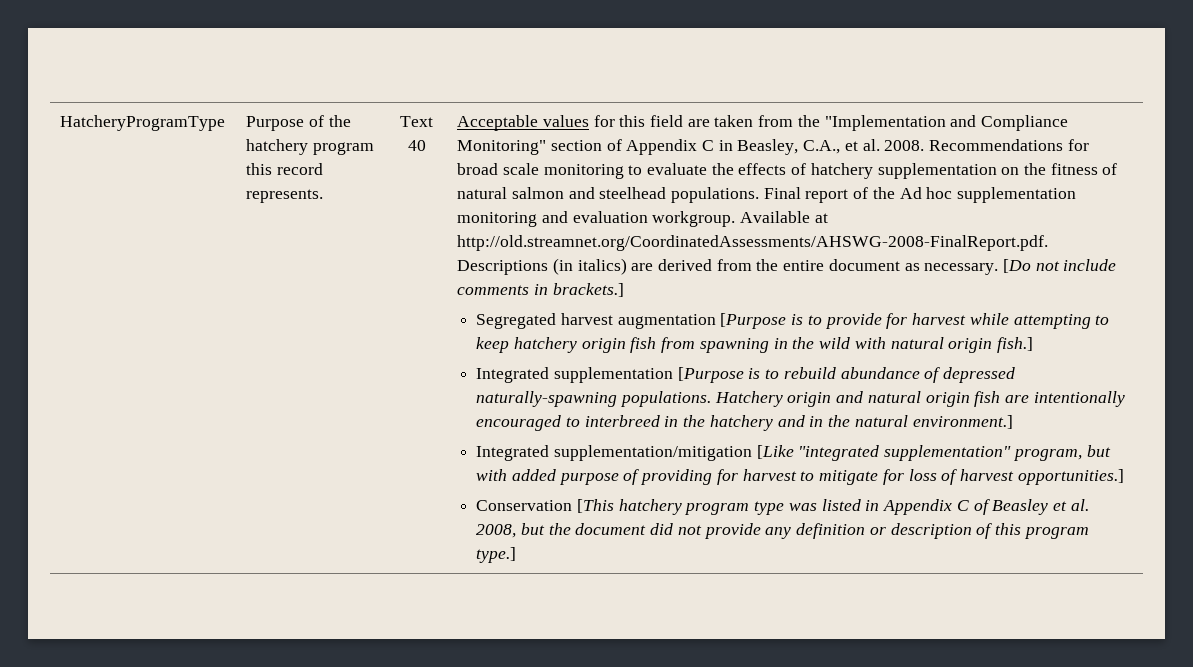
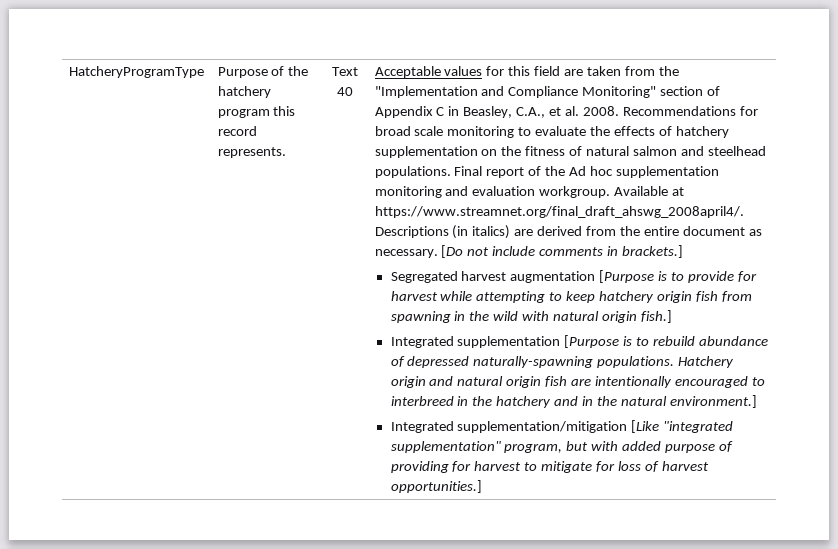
[457,235,1049,251] http://old.streamnet.org/CoordinatedAssessments/AHSWG-2008-FinalReport.pdf. -> [374,206,744,218] https://www.streamnet.org/final_draft_ahswg_2008april4/.
[476,499,1089,515] [476,523,1089,539] [476,547,517,563] // Conservation [This hatchery program type was listed in Appendix C of Beasley et al. 2008, but the document did not provide any definition or description of this program type.] -> (482, 486) none

